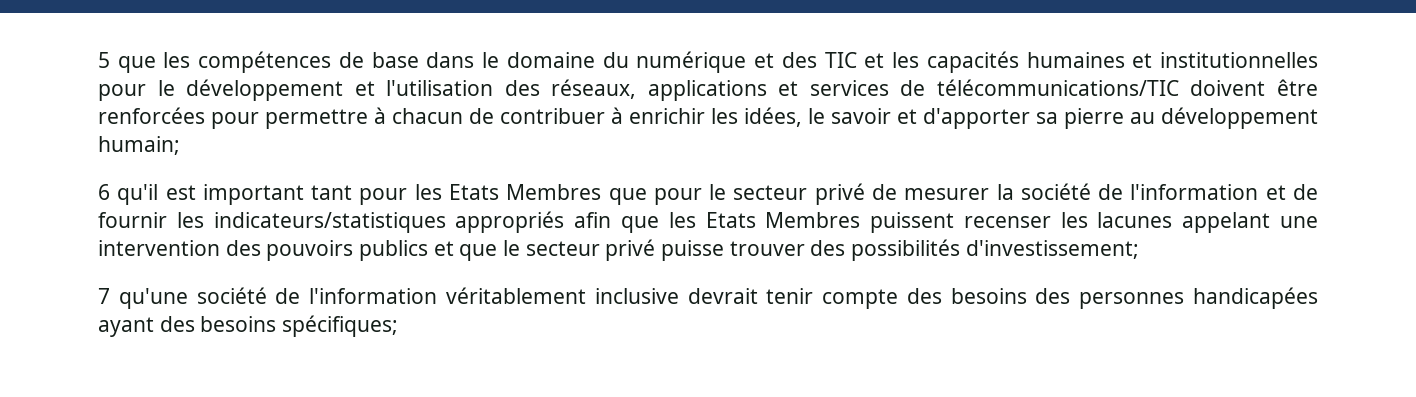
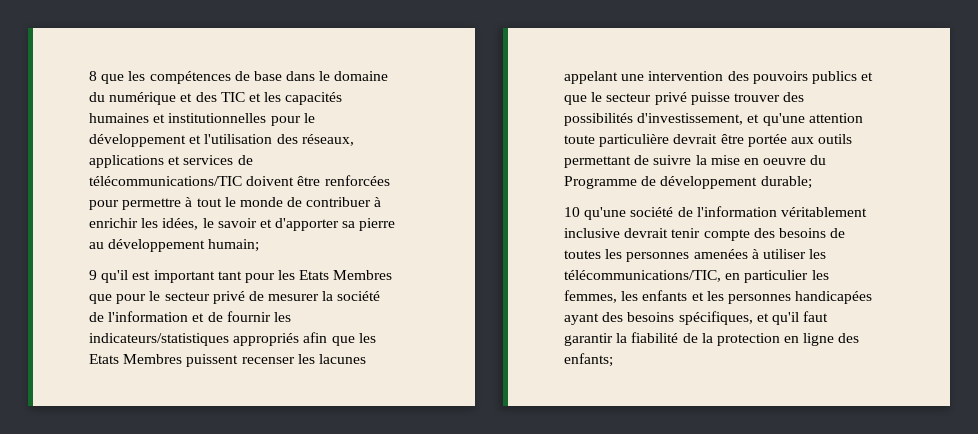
[98,52,110,68] 5 -> [89,71,97,81] 8
[392,108,463,124] chacun -> [196,197,283,207] tout le monde
[98,184,110,200] 6 -> [89,270,97,280] 9
[965,240,1139,259] [98,288,110,304] d'investissement; // 7 -> [637,113,863,126] [564,134,853,147] [564,155,827,168] [564,176,812,189] [564,207,580,217] d'investissement, et qu'une attention toute particulière devrait être portée aux outils permettant de suivre la mise en oeuvre du Programme de développement durable; // 10
[1035,288,1071,304] des -> [830,228,846,238] [564,249,827,262] [564,270,829,283] [564,290,724,303] de toutes les personnes amenées à utiliser les télécommunications/TIC, en particulier les femmes, les enfants et les
[282,315,399,337] spécifiques; -> [678,311,829,325] [564,332,860,346] [564,353,613,367] spécifiques, et qu'il faut garantir la fiabilité de la protection en ligne des enfants;

